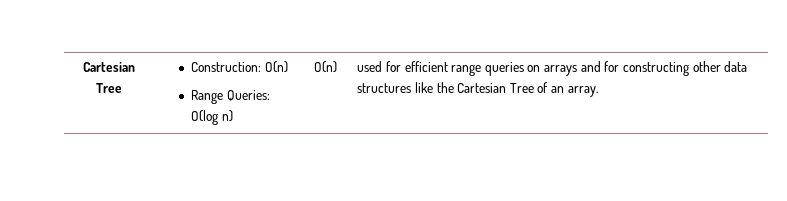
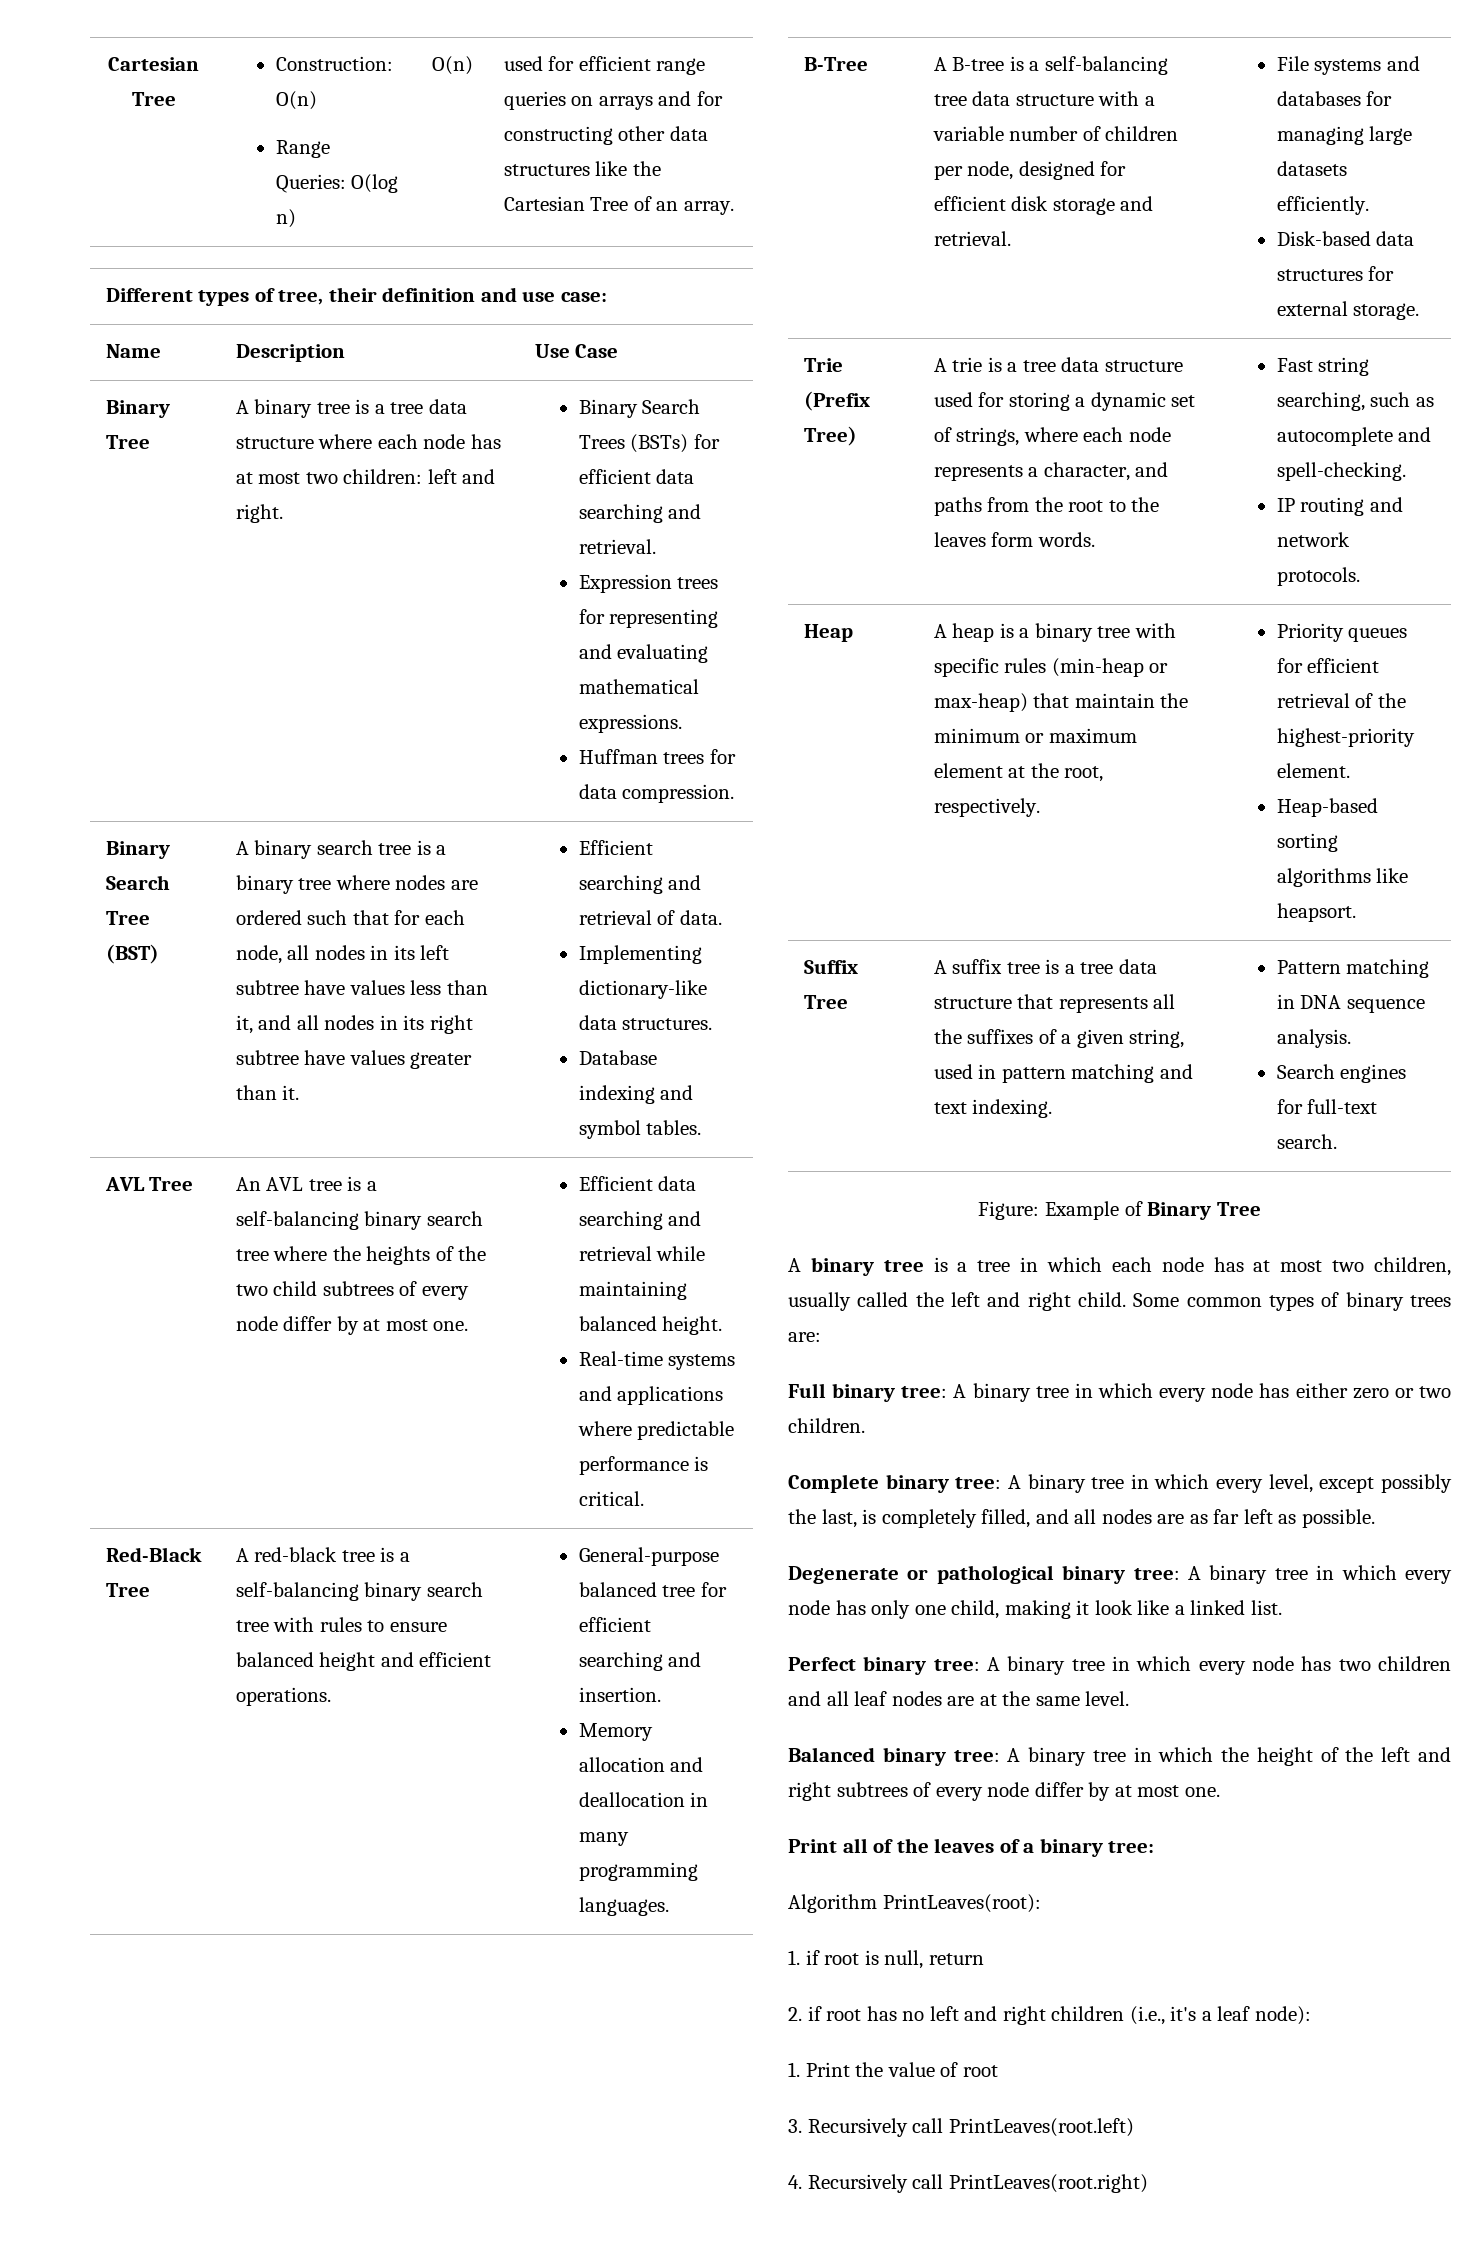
(598, 91) none -> [105,287,607,306] [105,344,161,358] [235,344,345,362] [534,344,619,358] [105,400,170,418] [105,435,150,449] [235,399,467,418] [235,434,501,449] [235,469,496,484] [235,504,283,523] [578,399,701,418] [578,434,720,453] [578,469,695,484] [578,504,702,523] [578,539,656,554] [578,574,719,593] [578,609,719,628] [578,644,709,663] [578,679,699,694] [578,714,682,733] [578,749,736,764] [578,784,735,803] [105,841,170,859] [105,875,170,890] [105,911,150,925] [105,944,159,964] [235,840,447,859] [235,875,478,894] [235,910,465,925] [235,945,450,964] [235,980,488,995] [235,1015,473,1034] [235,1050,473,1069] [235,1085,300,1100] [578,840,653,855] [578,875,702,894] [578,910,722,925] [578,945,702,964] [578,980,707,999] [578,1015,713,1030] [578,1050,657,1065] [578,1085,694,1104] [578,1120,702,1139] [104,1177,194,1191] [235,1176,377,1191] [235,1211,483,1230] [235,1246,487,1265] [235,1281,469,1300] [235,1316,469,1335] [578,1176,697,1191] [578,1211,702,1230] [578,1246,706,1261] [578,1281,687,1300] [578,1316,723,1335] [578,1351,736,1370] [578,1386,724,1405] [577,1421,735,1440] [578,1456,709,1475] [578,1491,644,1506] [105,1547,202,1562] [105,1583,150,1597] [235,1547,410,1562] [235,1582,483,1601] [235,1617,447,1632] [235,1652,492,1671] [235,1687,331,1706] [578,1547,719,1566] [578,1582,727,1597] [578,1617,651,1632] [578,1652,702,1671] [578,1687,661,1702] [578,1723,653,1741] [578,1757,704,1772] [578,1792,709,1807] [578,1832,629,1846] [578,1862,698,1881] [578,1897,669,1916] [803,57,868,71] [933,56,1168,75] [933,91,1155,106] [932,126,1179,141] [933,161,1127,180] [933,196,1154,215] [933,231,1011,246] [1276,56,1420,75] [1276,91,1393,106] [1276,126,1413,145] [1276,161,1347,176] [1276,196,1369,215] [1276,231,1415,246] [1276,266,1395,281] [1276,301,1420,320] [803,358,843,372] [803,391,870,411] [803,426,857,446] [933,357,1183,372] [933,392,1196,411] [933,427,1171,446] [933,462,1169,481] [933,497,1160,516] [933,532,1095,547] [1276,357,1370,376] [1276,392,1434,411] [1276,427,1432,446] [1276,462,1406,481] [1276,497,1403,516] [1276,532,1350,547] [1276,567,1360,586] [803,624,853,642] [933,623,1176,642] [933,658,1169,677] [933,693,1189,712] [933,728,1137,743] [933,763,1104,782] [933,798,1040,817] [1276,623,1408,642] [1276,658,1380,673] [1276,693,1406,708] [1276,728,1415,747] [1276,763,1350,778] [1276,798,1378,817] [1276,833,1338,852] [1276,868,1409,887] [1276,903,1356,922] [803,960,858,974] [803,995,848,1009] [933,959,1157,974] [933,994,1176,1013] [933,1029,1185,1048] [933,1064,1193,1083] [933,1099,1053,1118] [1276,959,1430,978] [1276,994,1425,1013] [1276,1029,1351,1048] [1276,1064,1407,1083] [1276,1099,1378,1114] [1276,1134,1337,1149] [978,1201,1261,1220] [788,1257,1451,1276] [788,1292,1451,1311] [788,1332,821,1342] [788,1383,1451,1402] [788,1418,865,1433] [788,1474,1452,1493] [788,1509,1375,1528] [788,1565,1452,1584] [788,1600,1282,1619] [788,1656,1451,1675] [788,1691,1130,1706] [788,1747,1452,1766] [788,1782,1220,1801] [788,1838,1155,1857] [788,1894,1041,1913] [788,1950,984,1969] [788,2006,1311,2025] [788,2062,998,2077] [788,2118,1134,2137] [788,2174,1148,2193] // Different types of tree, their definition and use case: // Name | Description | Use Case // Binary Tree | A binary tree is a tree data structure where each node has at most two children: left and right. | Binary Search Trees (BSTs) for efficient data searching and retrieval. // Expression trees for representing and evaluating mathematical expressions. // Huffman trees for data compression. // Binary Search Tree (BST) | A binary search tree is a binary tree where nodes are ordered such that for each node, all nodes in its left subtree have values less than it, and all nodes in its right subtree have values greater than it. | Efficient searching and retrieval of data. // Implementing dictionary-like data structures. // Database indexing and symbol tables. // AVL Tree | An AVL tree is a self-balancing binary search tree where the heights of the two child subtrees of every node differ by at most one. | Efficient data searching and retrieval while maintaining balanced height. // Real-time systems and applications where predictable performance is critical. // Red-Black Tree | A red-black tree is a self-balancing binary search tree with rules to ensure balanced height and efficient operations. | General-purpose balanced tree for efficient searching and insertion. // Memory allocation and deallocation in many programming languages. // B-Tree | A B-tree is a self-balancing tree data structure with a variable number of children per node, designed for efficient disk storage and retrieval. | File systems and databases for managing large datasets efficiently. // Disk-based data structures for external storage. // Trie (Prefix Tree) | A trie is a tree data structure used for storing a dynamic set of strings, where each node represents a character, and paths from the root to the leaves form words. | Fast string searching, such as autocomplete and spell-checking. // IP routing and network protocols. // Heap | A heap is a binary tree with specific rules (min-heap or max-heap) that maintain the minimum or maximum element at the root, respectively. | Priority queues for efficient retrieval of the highest-priority element. // Heap-based sorting algorithms like heapsort. // Suffix Tree | A suffix tree is a tree data structure that represents all the suffixes of a given string, used in pattern matching and text indexing. | Pattern matching in DNA sequence analysis. // Search engines for full-text search. // Figure: Example of Binary Tree // A binary tree is a tree in which each node has at most two children, usually called the left and right child. Some common types of binary trees are: // Full binary tree: A binary tree in which every node has either zero or two children. // Complete binary tree: A binary tree in which every level, except possibly the last, is completely filled, and all nodes are as far left as possible. // Degenerate or pathological binary tree: A binary tree in which every node has only one child, making it look like a linked list. // Perfect binary tree: A binary tree in which every node has two children and all leaf nodes are at the same level. // Balanced binary tree: A binary tree in which the height of the left and right subtrees of every node differ by at most one. // Print all of the leaves of a binary tree: // Algorithm PrintLeaves(root): // 1. if root is null, return // 2. if root has no left and right children (i.e., it's a leaf node): // 1. Print the value of root // 3. Recursively call PrintLeaves(root.left) // 4. Recursively call PrintLeaves(root.right)

